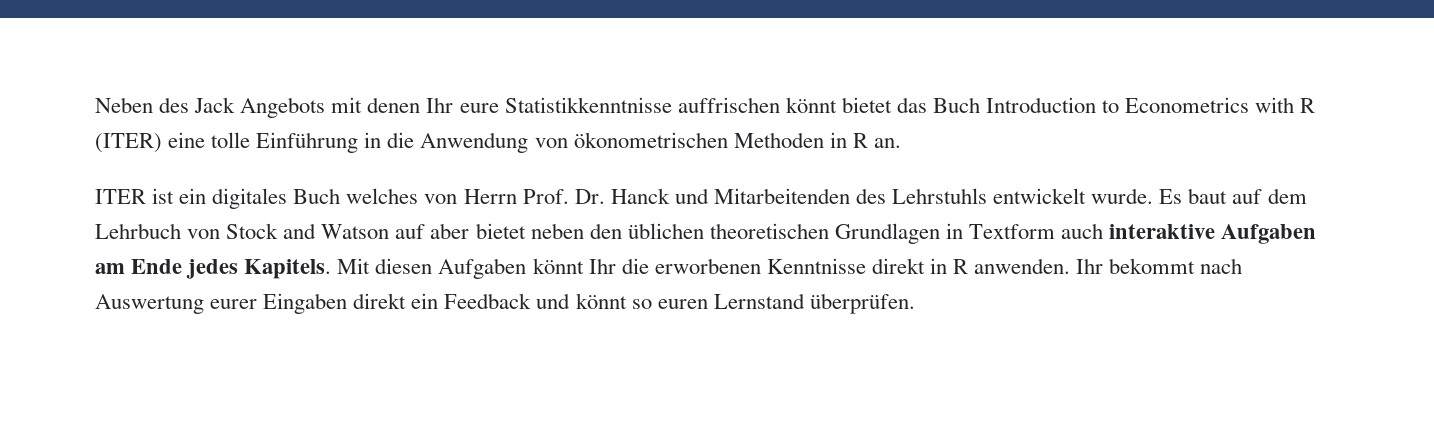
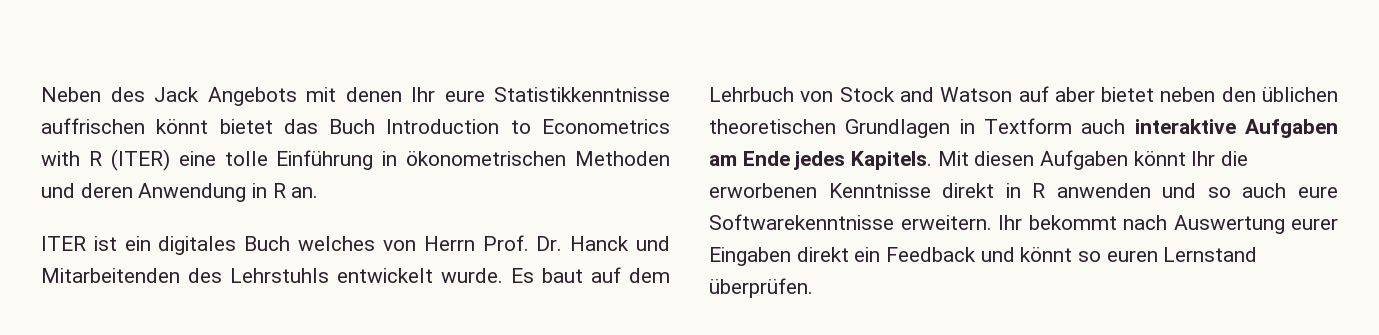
[387,132,824,153] die Anwendung von ökonometrischen Methoden -> [406,151,670,166] [41,183,247,202] ökonometrischen Methoden und deren Anwendung
[974,258,1071,274] anwenden. -> [1056,183,1338,198] [709,214,992,230] anwenden und so auch eure Softwarekenntnisse erweitern.

